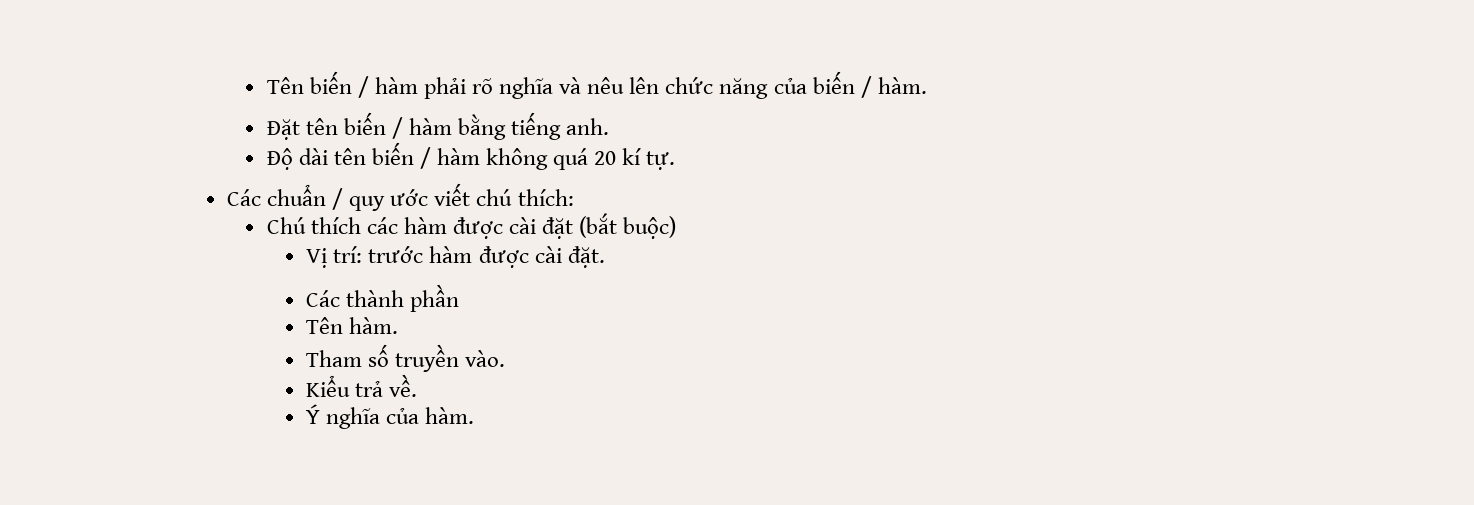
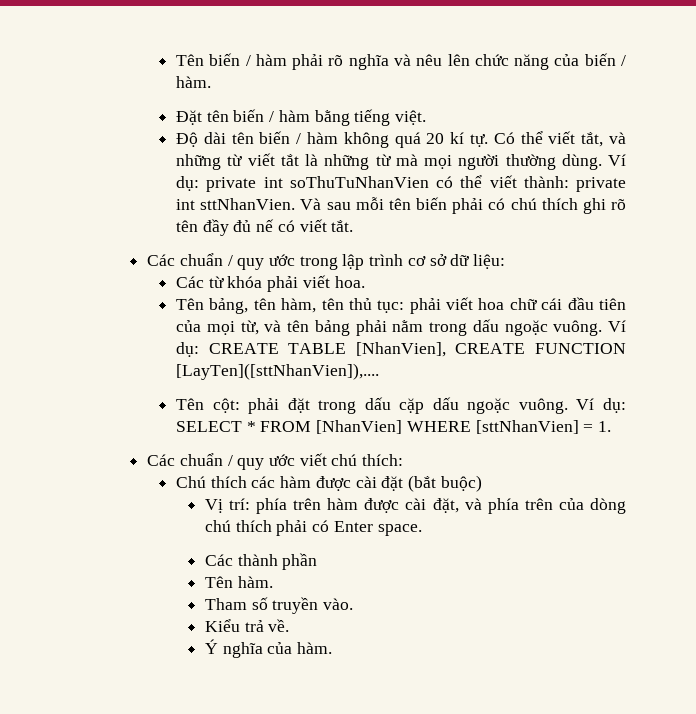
[566,118,610,135] anh. -> [395,110,427,125] việt.
(676, 160) none -> [493,131,627,147] [176,153,627,170] [176,175,626,192] [176,197,627,214] [176,219,354,236] [147,253,506,270] [176,275,365,292] [176,297,627,314] [176,319,627,336] [176,342,626,357] [176,363,380,380] [176,397,626,414] [176,420,612,434] Có thể viết tắt, và những từ viết tắt là những từ mà mọi người thường dùng. Ví dụ: private int soThuTuNhanVien có thể viết thành: private int sttNhanVien. Và sau mỗi tên biến phải có chú thích ghi rõ tên đầy đủ nế có viết tắt. // Các chuẩn / quy ước trong lập trình cơ sở dữ liệu: // Các từ khóa phải viết hoa. // Tên bảng, tên hàm, tên thủ tục: phải viết hoa chữ cái đầu tiên của mọi từ, và tên bảng phải nằm trong dấu ngoặc vuông. Ví dụ: CREATE TABLE [NhanVien], CREATE FUNCTION [LayTen]([sttNhanVien]),.... // Tên cột: phải đặt trong dấu cặp dấu ngoặc vuông. Ví dụ: SELECT * FROM [NhanVien] WHERE [sttNhanVien] = 1.
[368,246,605,268] trước hàm được cài đặt. -> [256,498,626,514] [204,520,422,536] phía trên hàm được cài đặt, và phía trên của dòng chú thích phải có Enter space.

